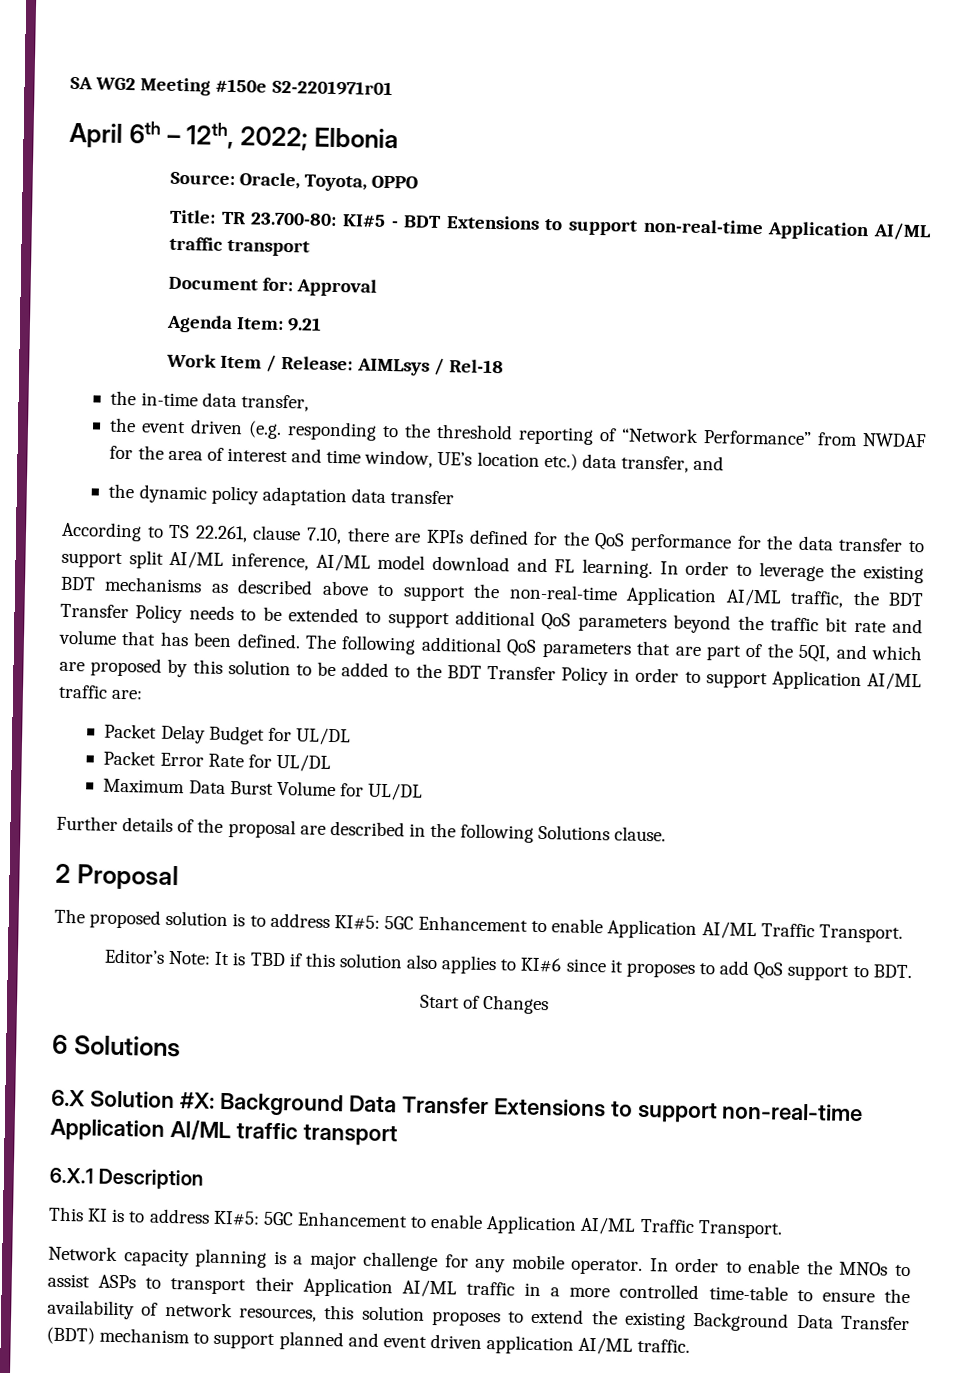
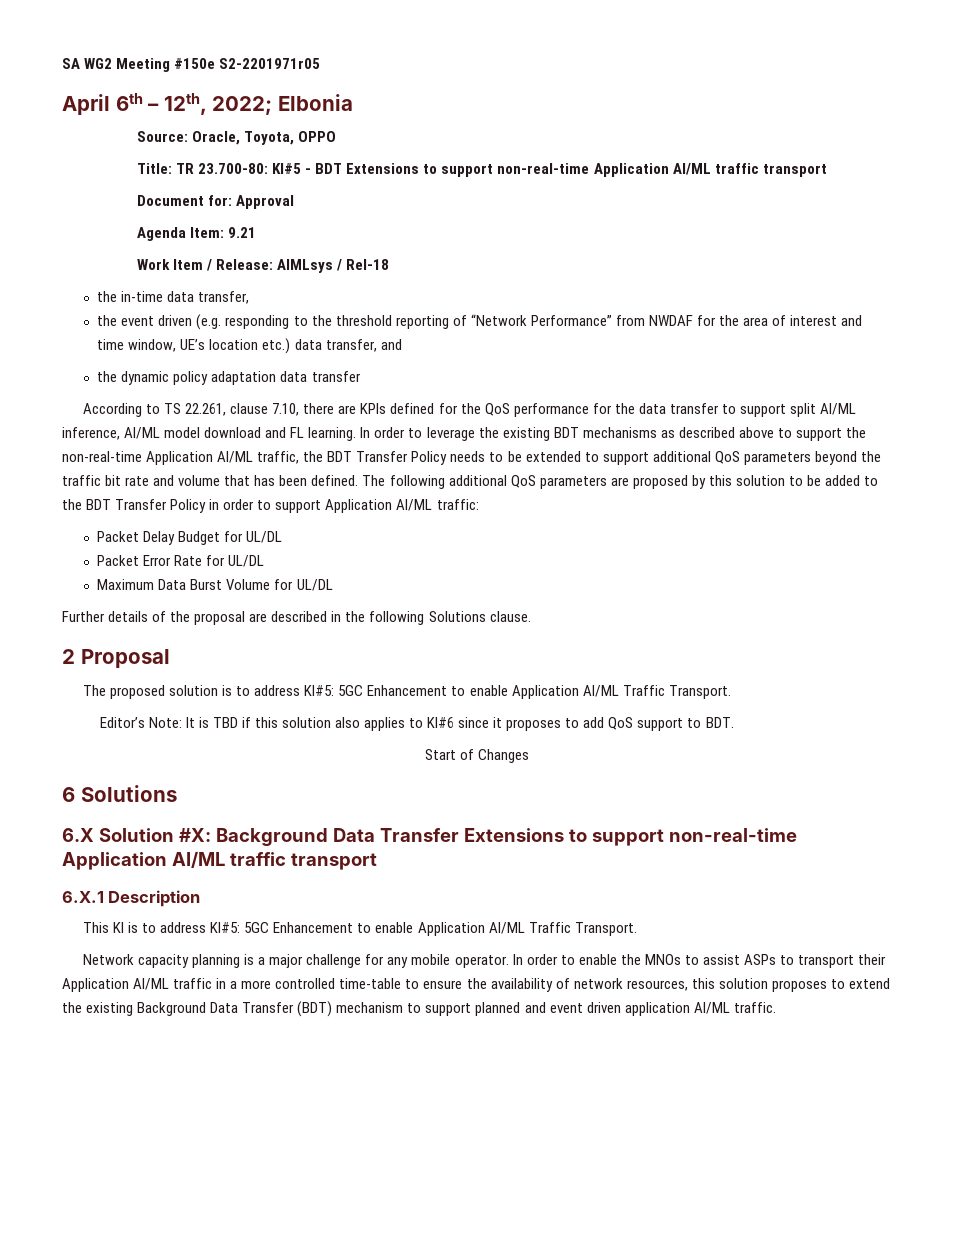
[271,79,393,97] S2-2201971r01 -> [219,58,321,69] S2-2201971r05
[636,640,923,663] that are part of the 5QI, and which -> (607, 482) none
[58,684,144,700] traffic are: -> [436,499,479,510] traffic:

